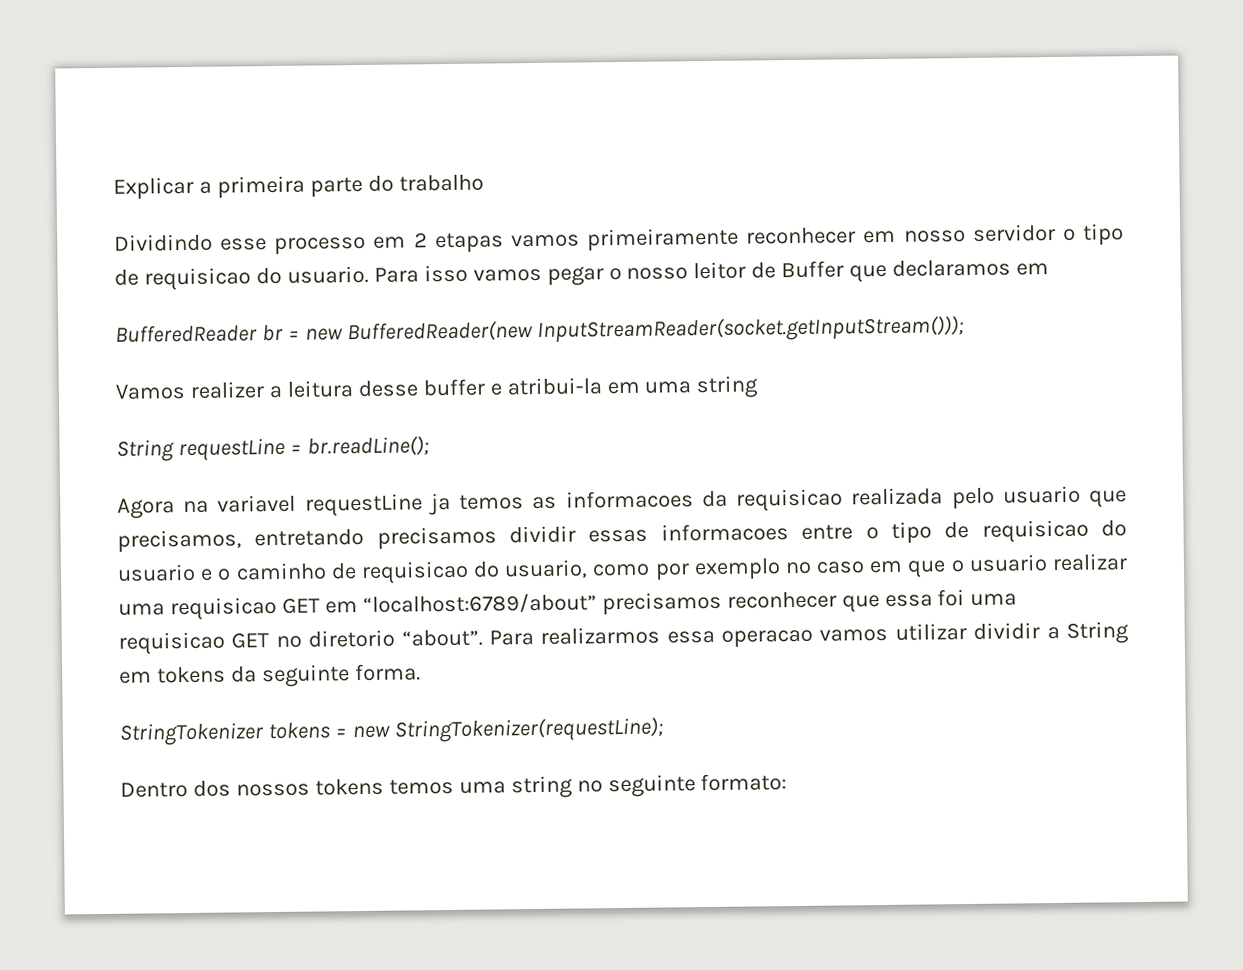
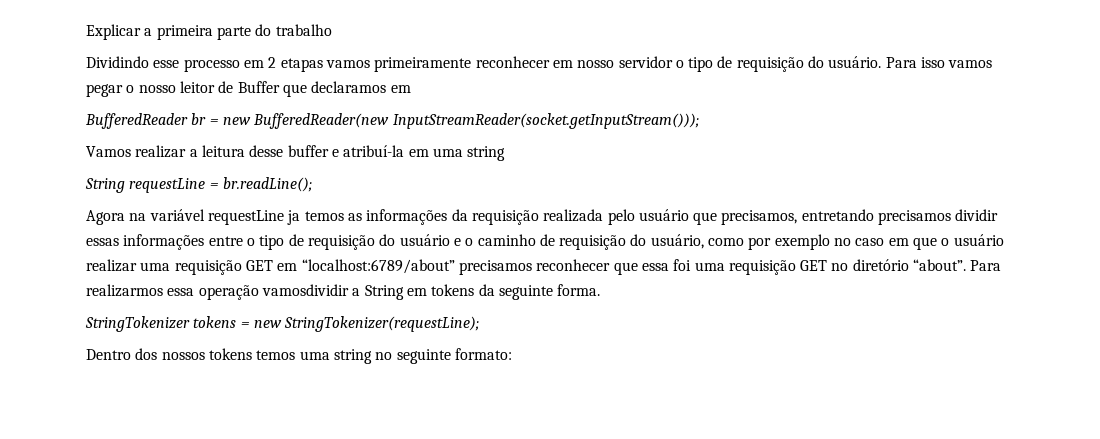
[143,265,369,291] requisicao do usuario. -> [736,56,882,72] requisição do usuário.
[189,381,264,399] realizer -> [135,145,187,158] realizar
[506,377,602,396] atribui-la -> [343,145,405,157] atribuí-la
[217,494,297,513] variavel -> [149,209,205,221] variável
[565,488,844,512] informacoes da requisicao -> [366,209,539,225] informações da requisição
[1002,485,1081,504] usuario -> [638,209,689,221] usuário
[660,523,789,542] informacoes -> [123,234,205,250] informações
[981,519,1127,543] [117,563,196,582] requisicao do usuario -> [307,234,450,250] requisição do usuário
[360,559,589,585] requisicao do usuario, -> [559,234,704,250] requisição do usuário,
[968,554,1048,573] usuario -> [953,234,1004,246] usuário
[169,596,277,621] requisicao -> [174,260,242,275] requisição
[118,631,225,655] requisicao -> [728,260,796,275] requisição
[308,629,396,648] diretorio -> [852,259,909,271] diretório
[721,622,1041,648] operacao vamos utilizar dividir -> [198,284,349,300] operação vamosdividir

